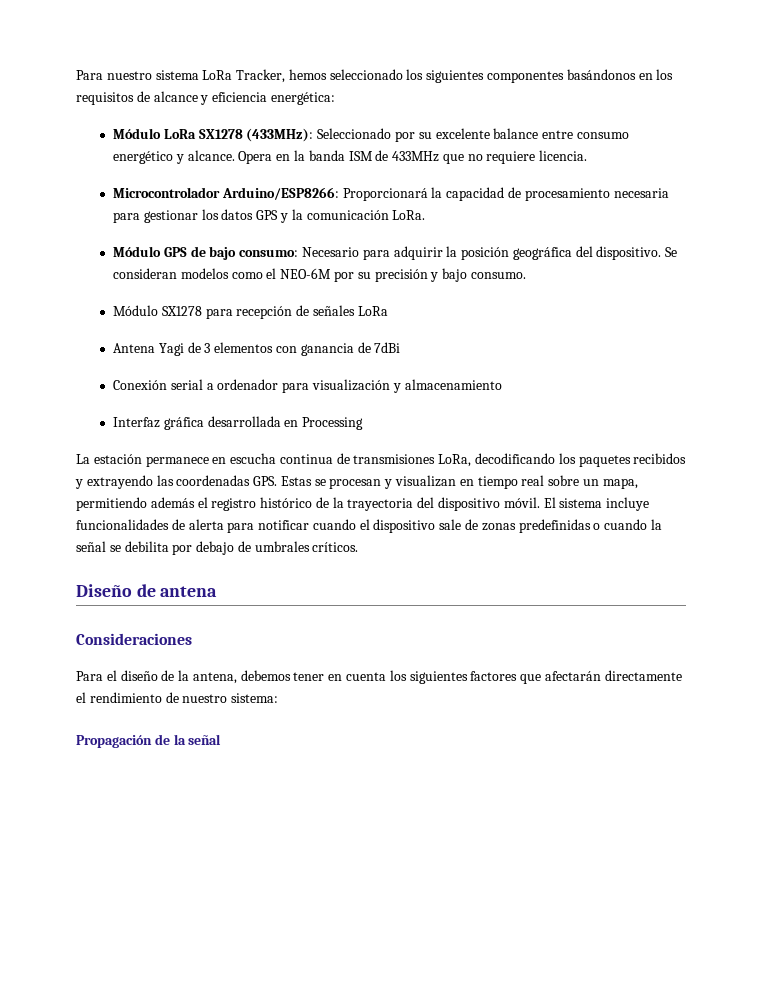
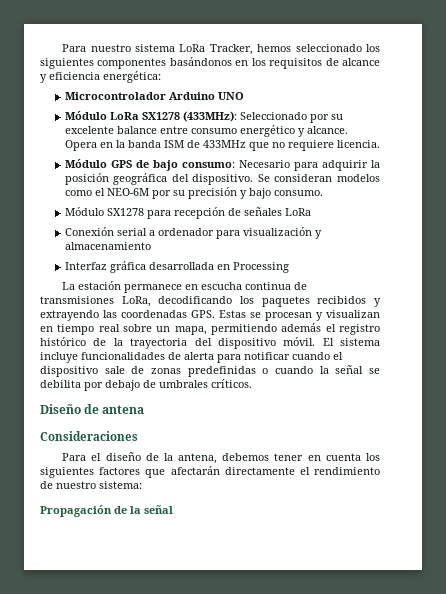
(335, 98) none -> [64,92,244,100] // Microcontrolador Arduino UNO
[113,187,669,201] [113,209,426,223] // Microcontrolador Arduino/ESP8266: Proporcionará la capacidad de procesamiento necesaria para gestionar los datos GPS y la comunicación LoRa. -> (380, 144) none
[113,342,401,356] // Antena Yagi de 3 elementos con ganancia de 7dBi -> (311, 212) none

